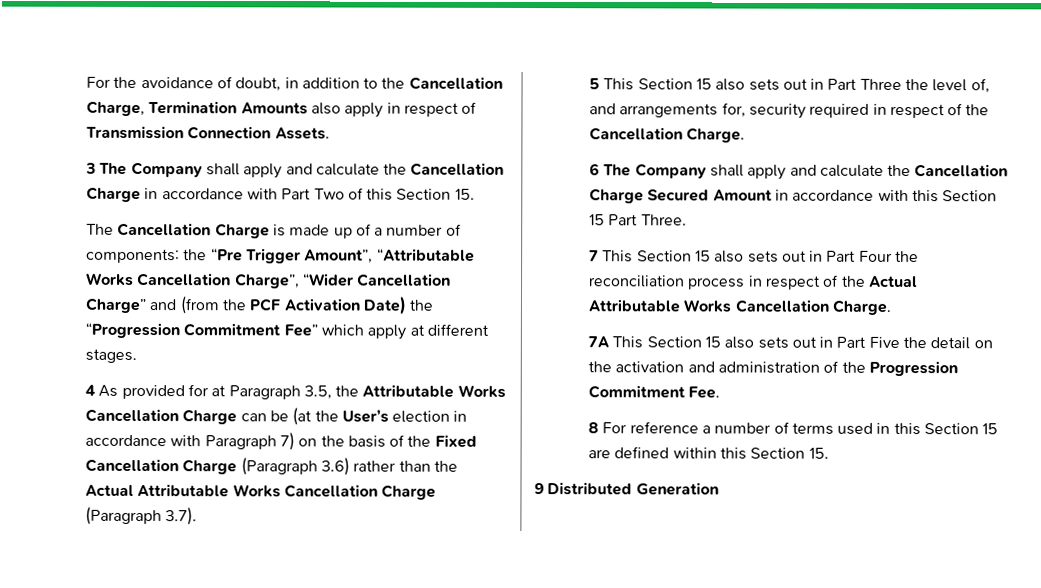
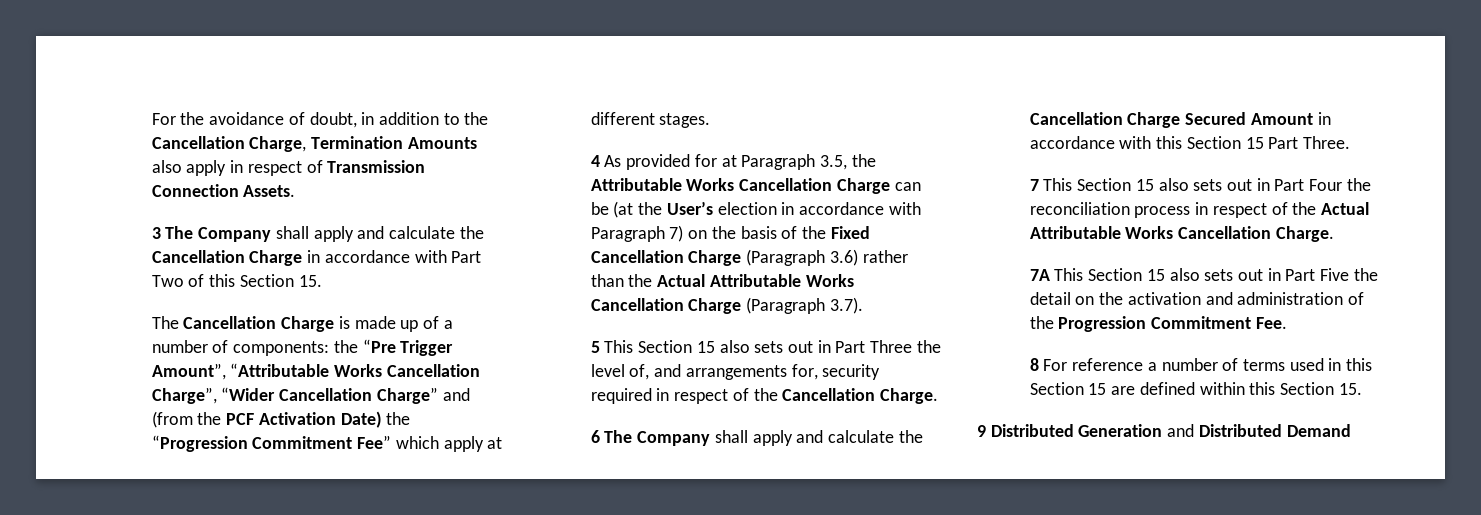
(719, 489) none -> [1167,424,1351,437] and Distributed Demand

